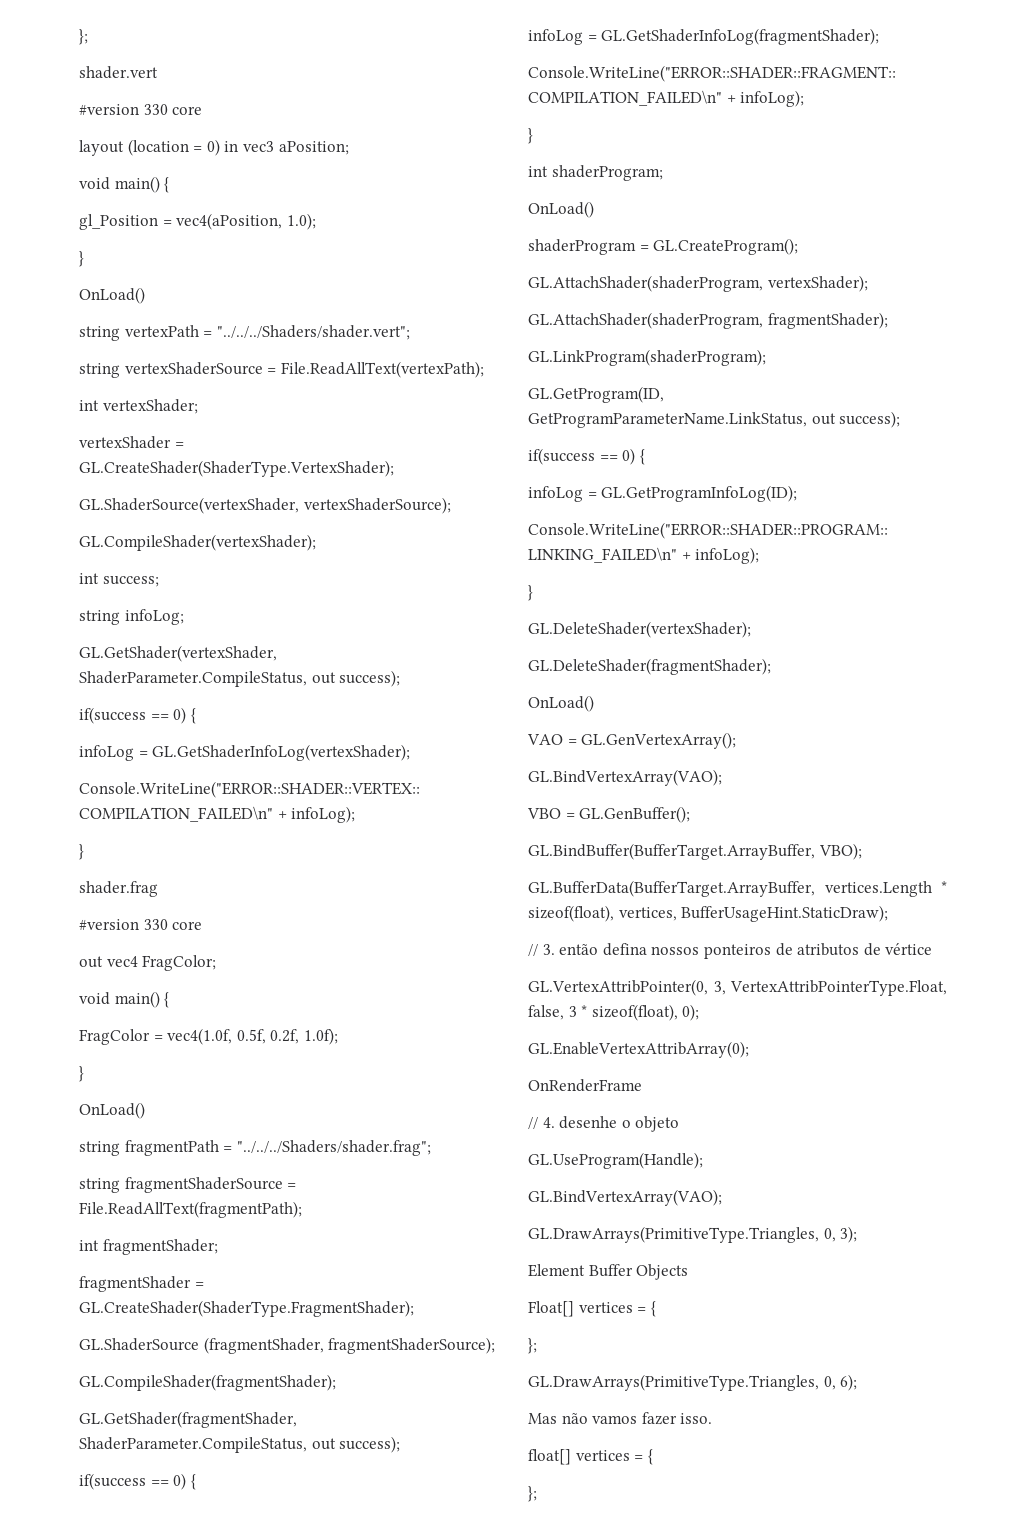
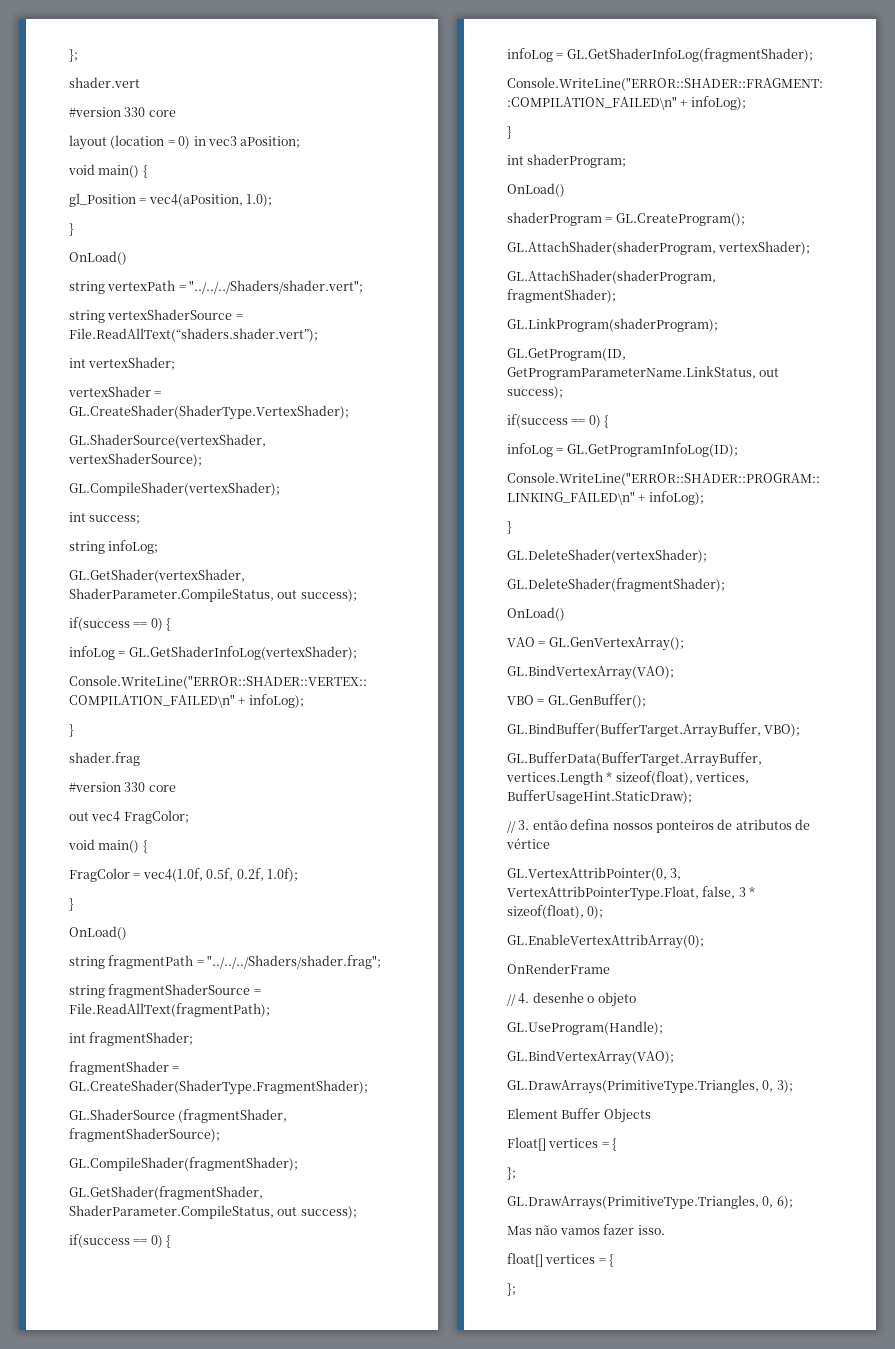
[280,361,484,378] File.ReadAllText(vertexPath); -> [69,328,318,342] File.ReadAllText(“shaders.shader.vert”);

